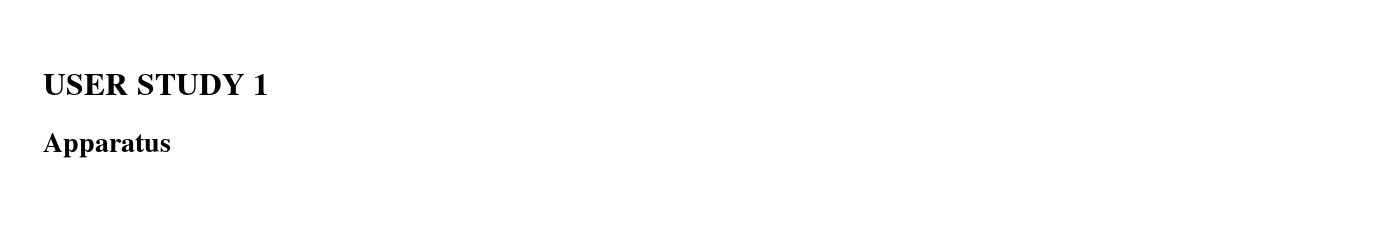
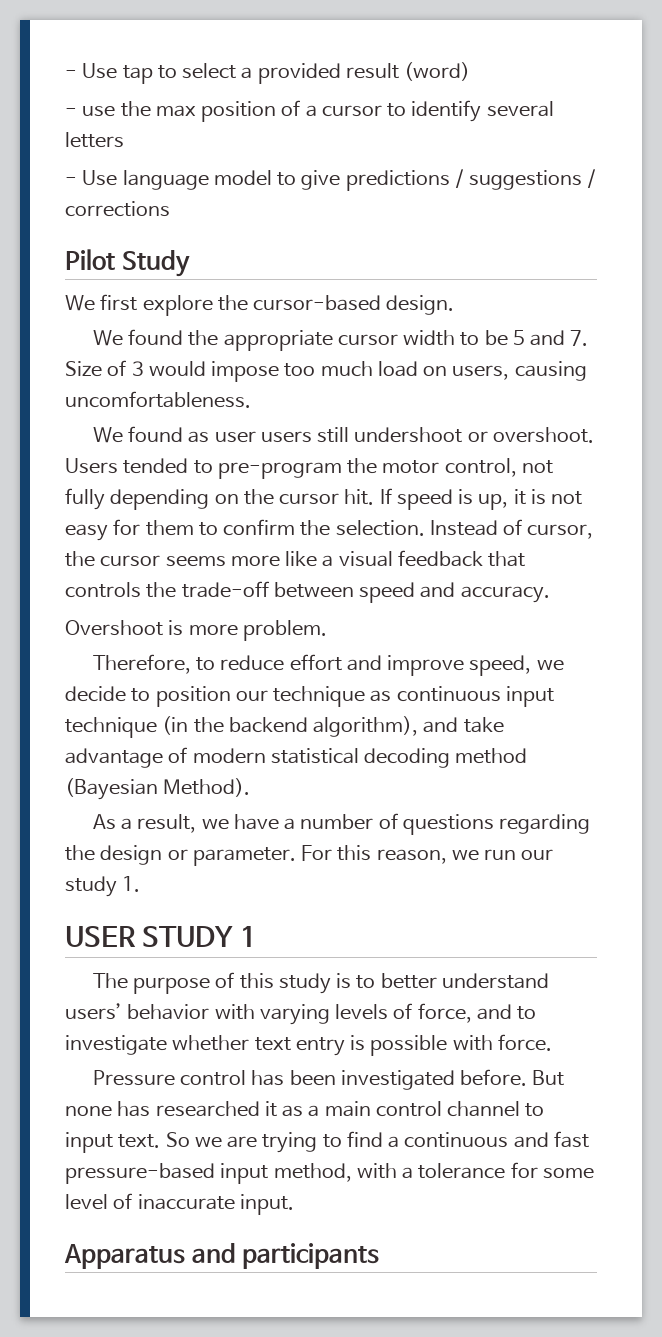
[43,74,270,95] USER STUDY 1 -> [65,62,471,84] [65,100,554,122] [65,132,124,148] [65,169,597,191] [65,201,170,217] [65,249,190,277] [65,294,455,316] [92,329,589,351] [65,360,587,382] [65,391,251,408] [92,426,594,443] [65,458,553,479] [65,488,583,510] [65,519,594,541] [65,550,526,567] [65,581,550,603] [65,620,327,641] [92,654,564,676] [65,686,554,707] [65,716,504,738] [65,747,528,768] [65,778,251,800] [92,813,591,835] [65,845,554,866] [65,876,141,897] [65,926,256,947] [92,972,549,994] [65,1003,537,1025] [65,1034,552,1056] [92,1069,565,1090] [65,1101,545,1117] [65,1131,589,1153] [65,1162,594,1184] [65,1193,294,1215] - Use tap to select a provided result (word) // - use the max position of a cursor to identify several letters // - Use language model to give predictions / suggestions / corrections // Pilot Study // We first explore the cursor-based design. // We found the appropriate cursor width to be 5 and 7. Size of 3 would impose too much load on users, causing uncomfortableness. // We found as user users still undershoot or overshoot. Users tended to pre-program the motor control, not fully depending on the cursor hit. If speed is up, it is not easy for them to confirm the selection. Instead of cursor, the cursor seems more like a visual feedback that controls the trade-off between speed and accuracy. // Overshoot is more problem. // Therefore, to reduce effort and improve speed, we decide to position our technique as continuous input technique (in the backend algorithm), and take advantage of modern statistical decoding method (Bayesian Method). // As a result, we have a number of questions regarding the design or parameter. For this reason, we run our study 1. // USER STUDY 1 // The purpose of this study is to better understand users’ behavior with varying levels of force, and to investigate whether text entry is possible with force. // Pressure control has been investigated before. But none has researched it as a main control channel to input text. So we are trying to find a continuous and fast pressure-based input method, with a tolerance for some level of inaccurate input.
(171, 145) none -> [191,1243,380,1269] and participants

